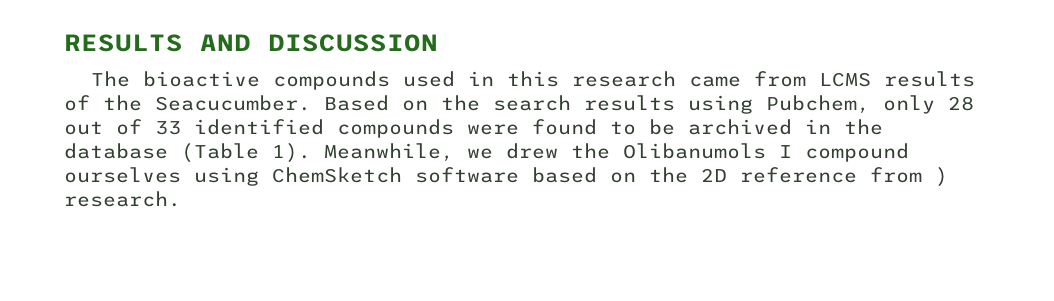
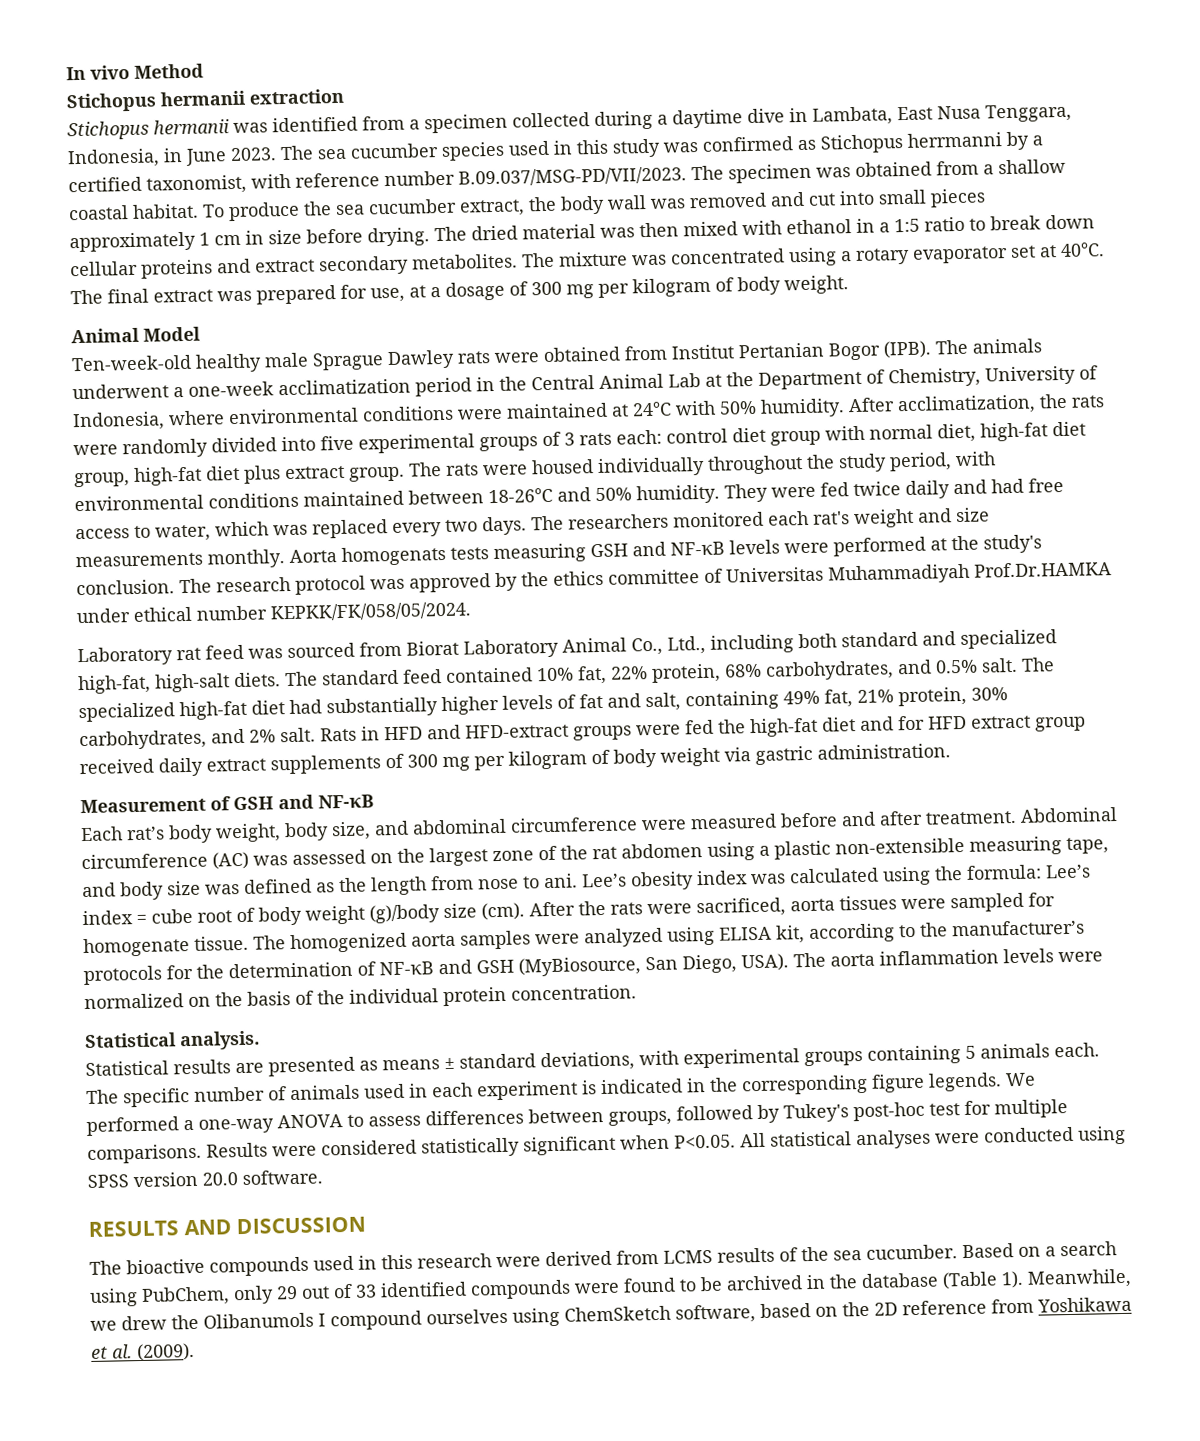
(64, 43) none -> [66,63,204,81] [66,88,344,113] [67,103,1072,141] [67,131,1043,169] [68,158,1066,195] [68,188,986,222] [69,214,1095,253] [70,242,1105,279] [70,275,849,305] [71,326,201,344] [71,338,1042,373] [72,365,1098,400] [72,393,1105,432] [73,421,1086,459] [74,451,996,488] [74,477,1064,512] [75,507,990,542] [75,534,1042,569] [76,561,1112,596] [76,601,471,624] [77,629,1057,667] [78,657,1055,695] [78,686,1008,723] [79,715,1086,751] [79,743,951,777] [80,794,374,814] [80,807,1118,844] [81,836,1109,870] [82,864,1091,901] [82,892,1055,926] [83,919,1085,958] [83,948,1103,986] [84,984,637,1010] [84,1030,260,1051] [85,1042,1100,1077] [86,1072,1036,1108] [86,1099,1068,1137] [87,1125,1126,1165] [87,1169,323,1189] In vivo Method // Stichopus hermanii extraction // Stichopus hermanii was identified from a specimen collected during a daytime dive in Lambata, East Nusa Tenggara, Indonesia, in June 2023. The sea cucumber species used in this study was confirmed as Stichopus herrmanni by a certified taxonomist, with reference number B.09.037/MSG-PD/VII/2023. The specimen was obtained from a shallow coastal habitat. To produce the sea cucumber extract, the body wall was removed and cut into small pieces approximately 1 cm in size before drying. The dried material was then mixed with ethanol in a 1:5 ratio to break down cellular proteins and extract secondary metabolites. The mixture was concentrated using a rotary evaporator set at 40°C. The final extract was prepared for use, at a dosage of 300 mg per kilogram of body weight. // Animal Model // Ten-week-old healthy male Sprague Dawley rats were obtained from Institut Pertanian Bogor (IPB). The animals underwent a one-week acclimatization period in the Central Animal Lab at the Department of Chemistry, University of Indonesia, where environmental conditions were maintained at 24°C with 50% humidity. After acclimatization, the rats were randomly divided into five experimental groups of 3 rats each: control diet group with normal diet, high-fat diet group, high-fat diet plus extract group. The rats were housed individually throughout the study period, with environmental conditions maintained between 18-26°C and 50% humidity. They were fed twice daily and had free access to water, which was replaced every two days. The researchers monitored each rat's weight and size measurements monthly. Aorta homogenats tests measuring GSH and NF-κB levels were performed at the study's conclusion. The research protocol was approved by the ethics committee of Universitas Muhammadiyah Prof.Dr.HAMKA under ethical number KEPKK/FK/058/05/2024. // Laboratory rat feed was sourced from Biorat Laboratory Animal Co., Ltd., including both standard and specialized high-fat, high-salt diets. The standard feed contained 10% fat, 22% protein, 68% carbohydrates, and 0.5% salt. The specialized high-fat diet had substantially higher levels of fat and salt, containing 49% fat, 21% protein, 30% carbohydrates, and 2% salt. Rats in HFD and HFD-extract groups were fed the high-fat diet and for HFD extract group received daily extract supplements of 300 mg per kilogram of body weight via gastric administration. // Measurement of GSH and NF-κB // Each rat’s body weight, body size, and abdominal circumference were measured before and after treatment. Abdominal circumference (AC) was assessed on the largest zone of the rat abdomen using a plastic non-extensible measuring tape, and body size was defined as the length from nose to ani. Lee’s obesity index was calculated using the formula: Lee’s index = cube root of body weight (g)/body size (cm). After the rats were sacrificed, aorta tissues were sampled for homogenate tissue. The homogenized aorta samples were analyzed using ELISA kit, according to the manufacturer’s protocols for the determination of NF-κB and GSH (MyBiosource, San Diego, USA). The aorta inflammation levels were normalized on the basis of the individual protein concentration. // Statistical analysis. // Statistical results are presented as means ± standard deviations, with experimental groups containing 5 animals each. The specific number of animals used in each experiment is indicated in the corresponding figure legends. We performed a one-way ANOVA to assess differences between groups, followed by Tukey's post-hoc test for multiple comparisons. Results were considered statistically significant when P<0.05. All statistical analyses were conducted using SPSS version 20.0 software. //
[688,76,741,87] came -> [496,1250,612,1268] were derived
[155,95,974,114] Seacucumber. Based on the search results using Pubchem, only 28 -> [833,1241,1117,1261] [89,1285,298,1307] sea cucumber. Based on a search using PubChem, only 29
[415,167,519,183] software -> [675,1304,756,1324] software,
[935,167,948,187] [64,191,181,207] ) research. -> [1037,1296,1132,1313] [91,1342,195,1362] Yoshikawa et al. (2009).

